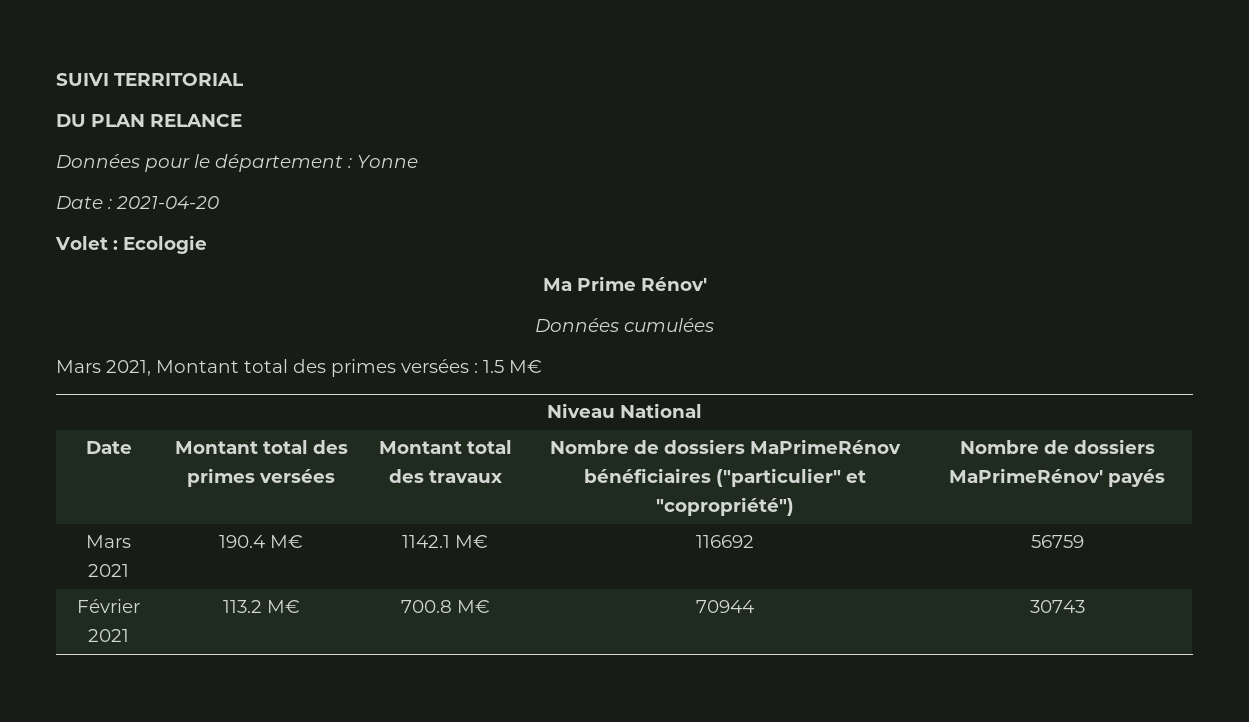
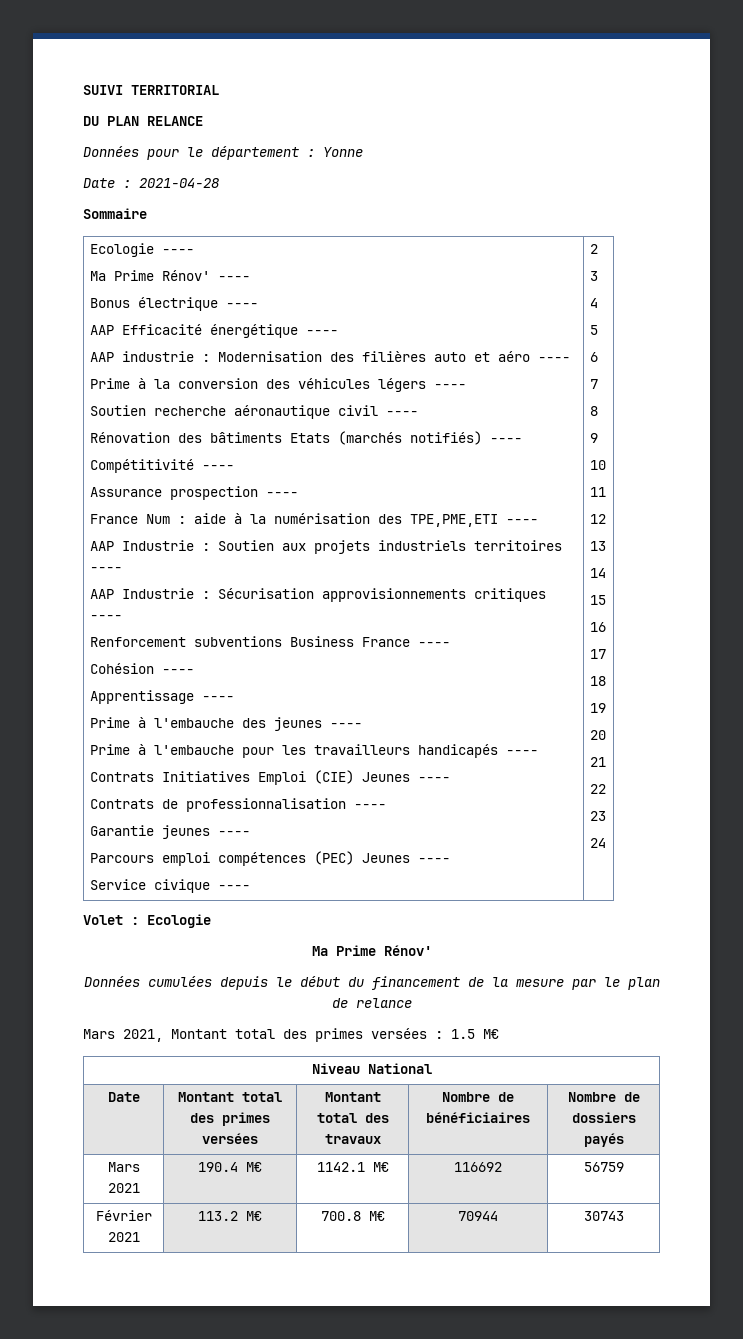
[116,196,219,209] 2021-04-20 -> [139,178,219,188] [83,208,147,219] [89,243,194,257] [89,270,250,281] [89,297,258,311] [89,324,338,338] [89,351,570,362] [89,378,466,392] [89,405,418,419] [89,431,522,445] [89,459,234,473] [89,486,298,500] [89,513,538,527] [89,540,562,554] [89,567,122,572] [89,588,546,602] [89,615,122,620] [89,636,450,647] [89,663,194,674] [89,690,234,704] [89,717,362,731] [89,744,538,758] [89,770,450,785] [89,798,386,812] [89,825,250,839] [89,851,450,866] [89,879,250,893] [589,244,598,254] [589,271,598,281] [589,298,598,308] [589,325,598,335] [589,352,598,362] [589,379,598,389] [589,406,598,416] [589,433,598,443] [589,460,606,470] [589,487,606,497] [589,514,606,524] [589,541,606,551] [589,568,606,578] [589,595,606,605] [589,622,606,632] [589,649,606,659] [589,676,606,686] [589,703,606,713] [589,730,606,740] [589,757,606,767] [589,784,606,794] [589,811,606,821] [589,838,606,848] 2021-04-28 // Sommaire // Ecologie ---- // Ma Prime Rénov' ---- // Bonus électrique ---- // AAP Efficacité énergétique ---- // AAP industrie : Modernisation des filières auto et aéro ---- // Prime à la conversion des véhicules légers ---- // Soutien recherche aéronautique civil ---- // Rénovation des bâtiments Etats (marchés notifiés) ---- // Compétitivité ---- // Assurance prospection ---- // France Num : aide à la numérisation des TPE,PME,ETI ---- // AAP Industrie : Soutien aux projets industriels territoires ---- // AAP Industrie : Sécurisation approvisionnements critiques ---- // Renforcement subventions Business France ---- // Cohésion ---- // Apprentissage ---- // Prime à l'embauche des jeunes ---- // Prime à l'embauche pour les travailleurs handicapés ---- // Contrats Initiatives Emploi (CIE) Jeunes ---- // Contrats de professionnalisation ---- // Garantie jeunes ---- // Parcours emploi compétences (PEC) Jeunes ---- // Service civique ---- | 2 // 3 // 4 // 5 // 6 // 7 // 8 // 9 // 10 // 11 // 12 // 13 // 14 // 15 // 16 // 17 // 18 // 19 // 20 // 21 // 22 // 23 // 24
(714, 325) none -> [219,976,660,990] [331,998,412,1008] depuis le début du financement de la mesure par le plan de relance
[664,439,901,454] dossiers MaPrimeRénov -> (514, 1097) none
[716,468,866,487] [656,497,794,516] [959,439,1155,454] [949,468,1103,483] ("particulier" et "copropriété") | Nombre de dossiers MaPrimeRénov' -> [567,1092,640,1102] [571,1112,636,1123] | Nombre de dossiers

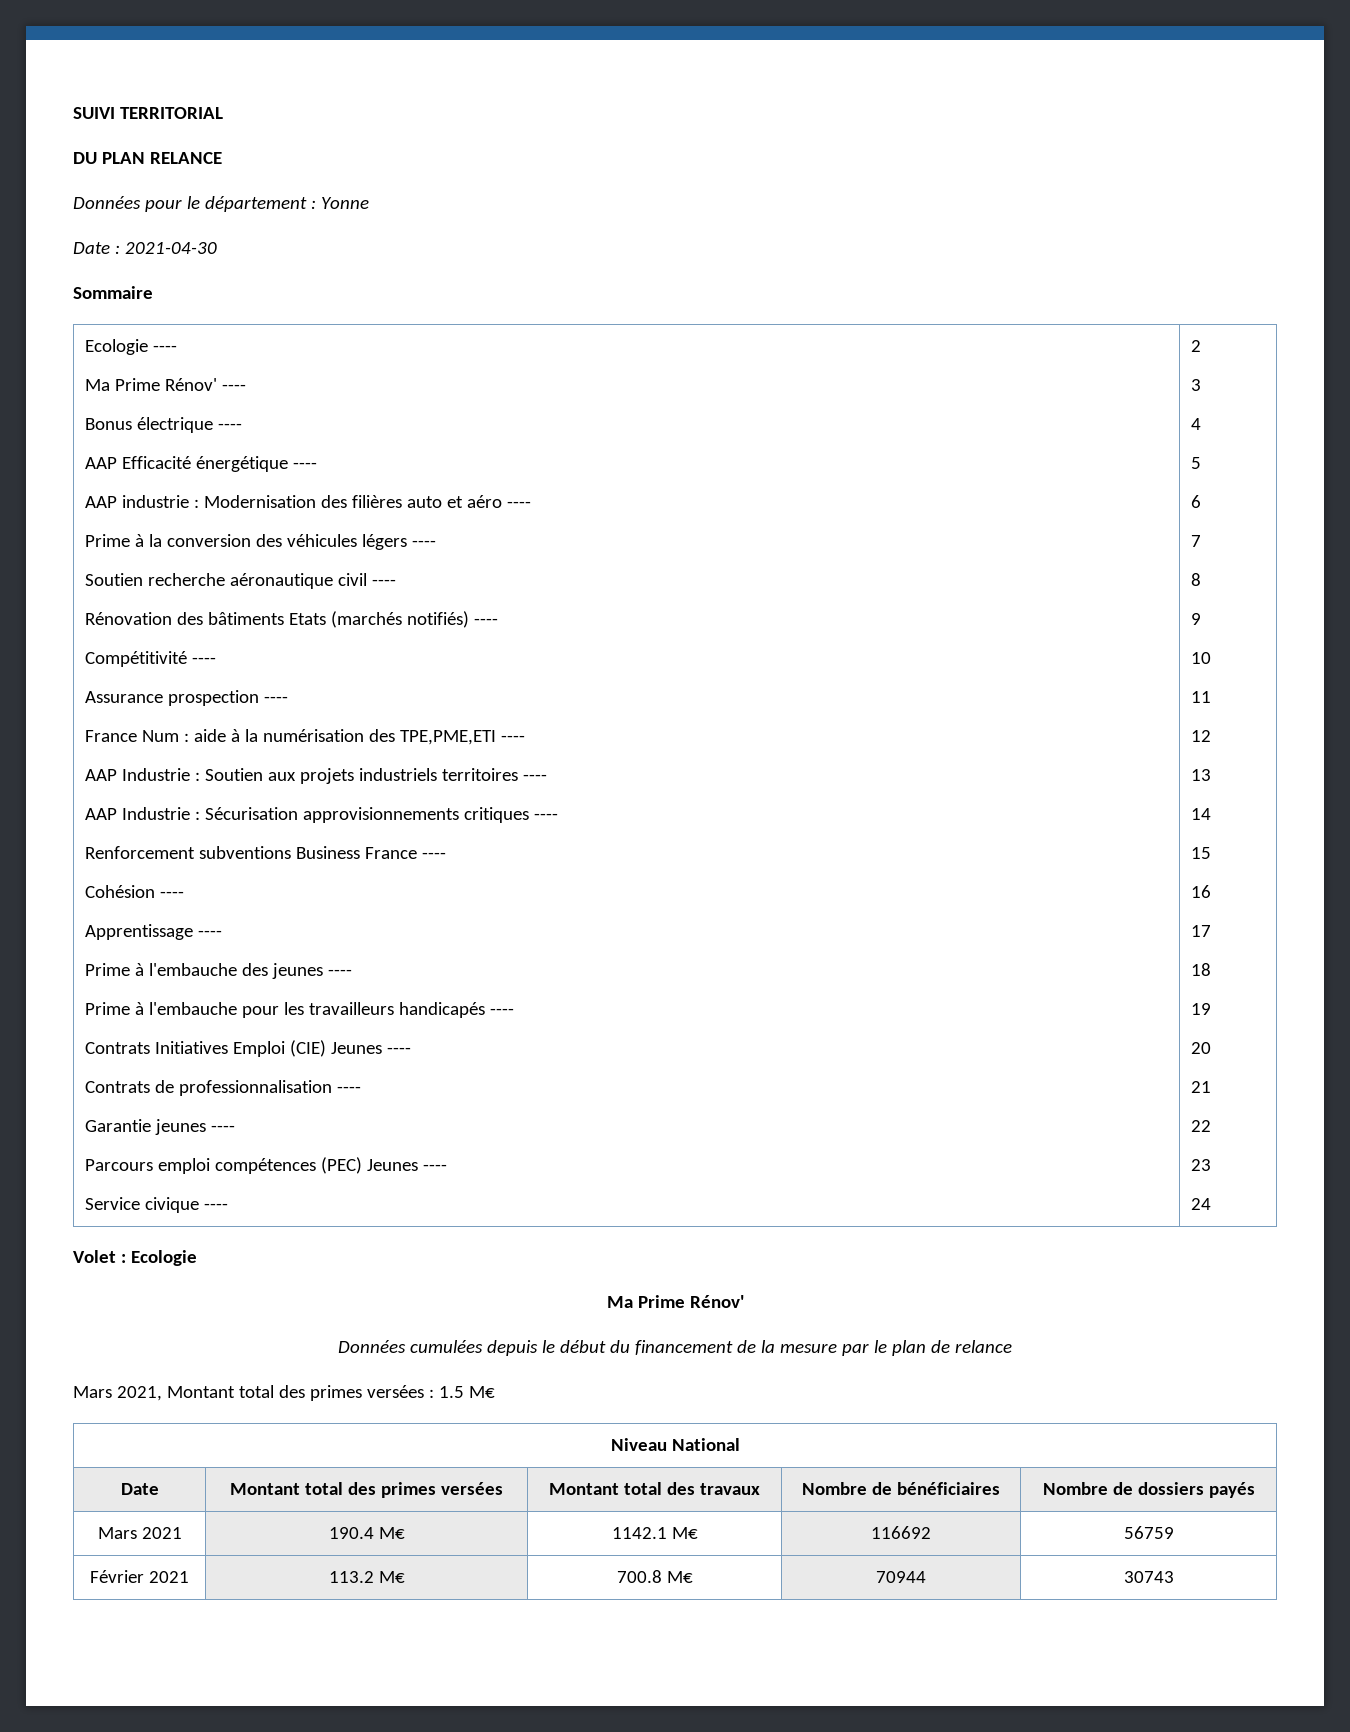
[139,178,219,188] 2021-04-28 -> [124,242,217,254] 2021-04-30

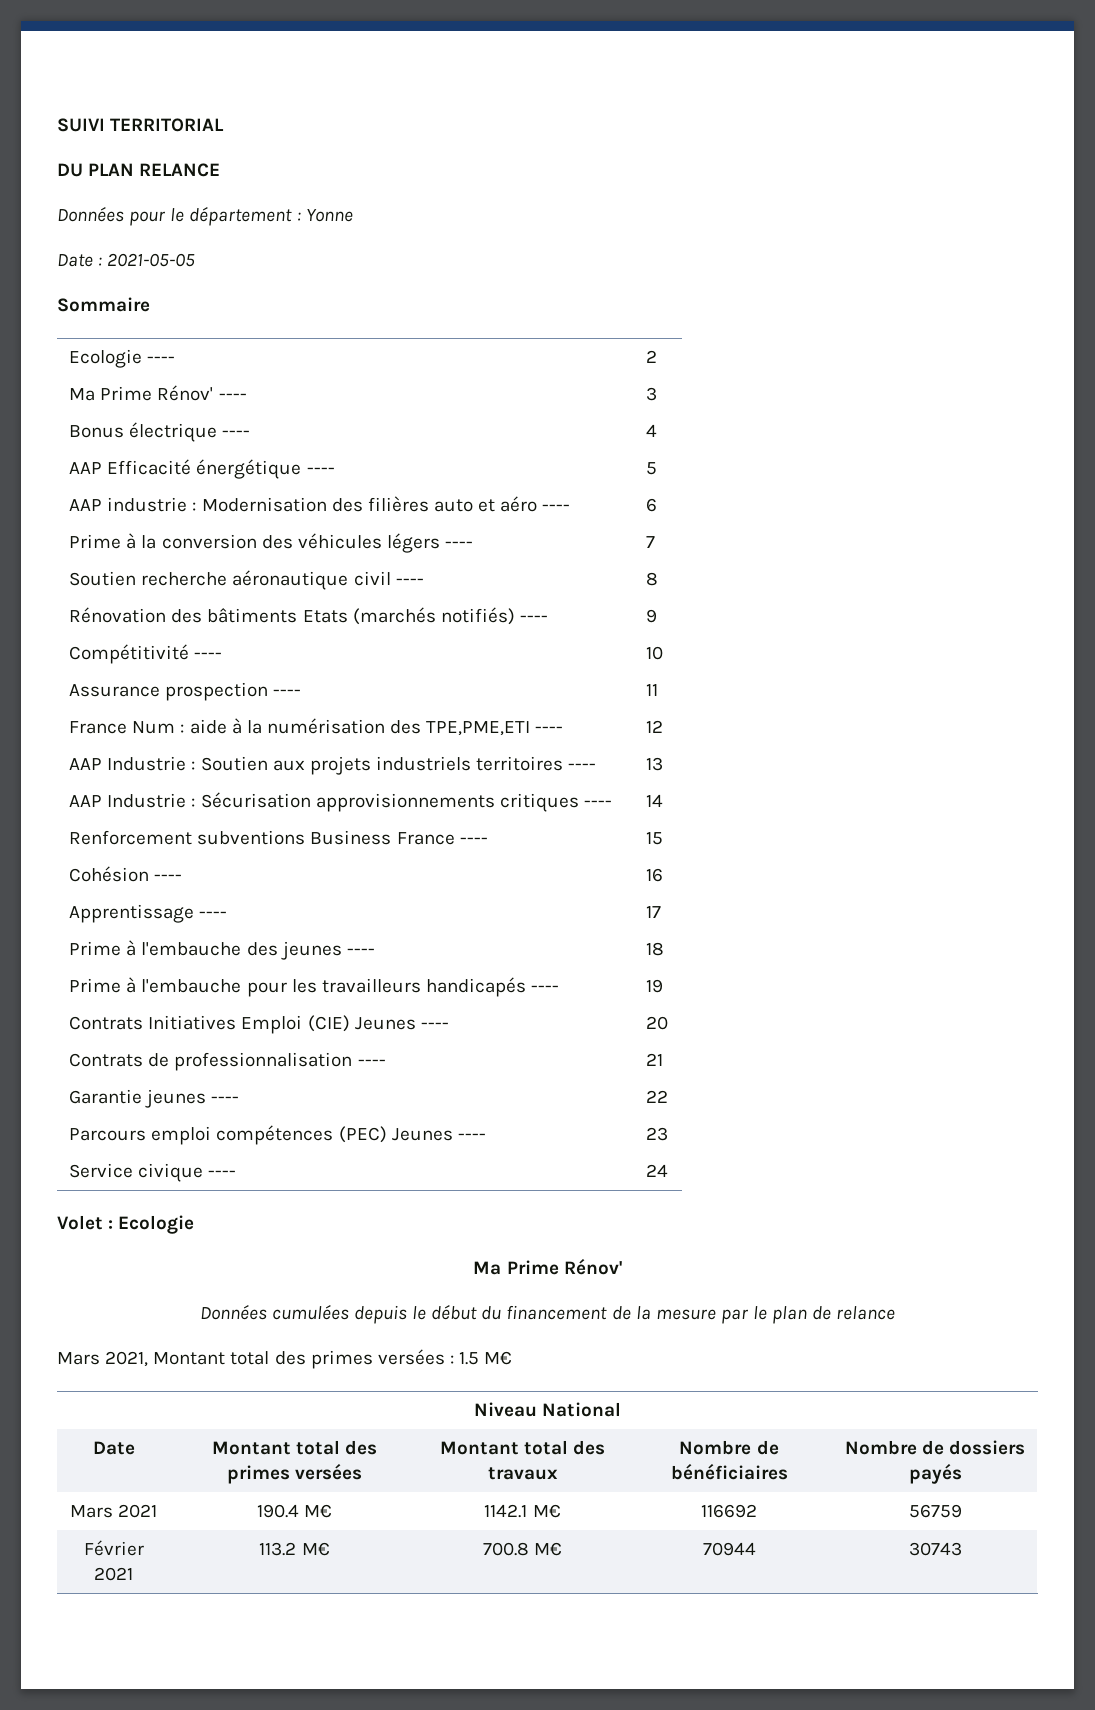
[124,242,217,254] 2021-04-30 -> [107,253,196,267] 2021-05-05

